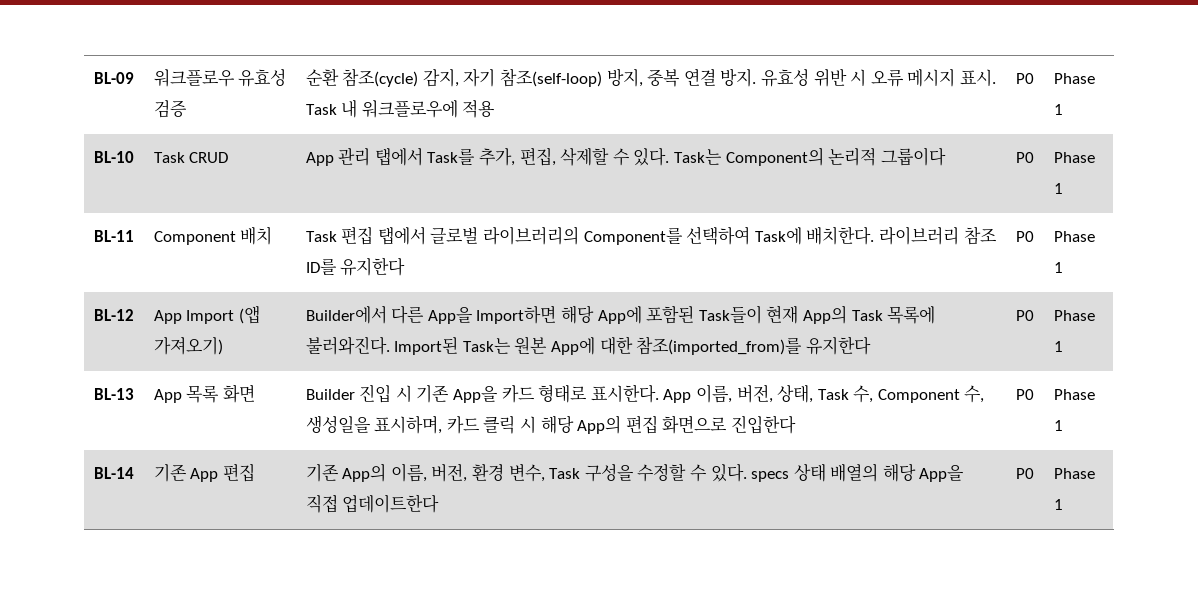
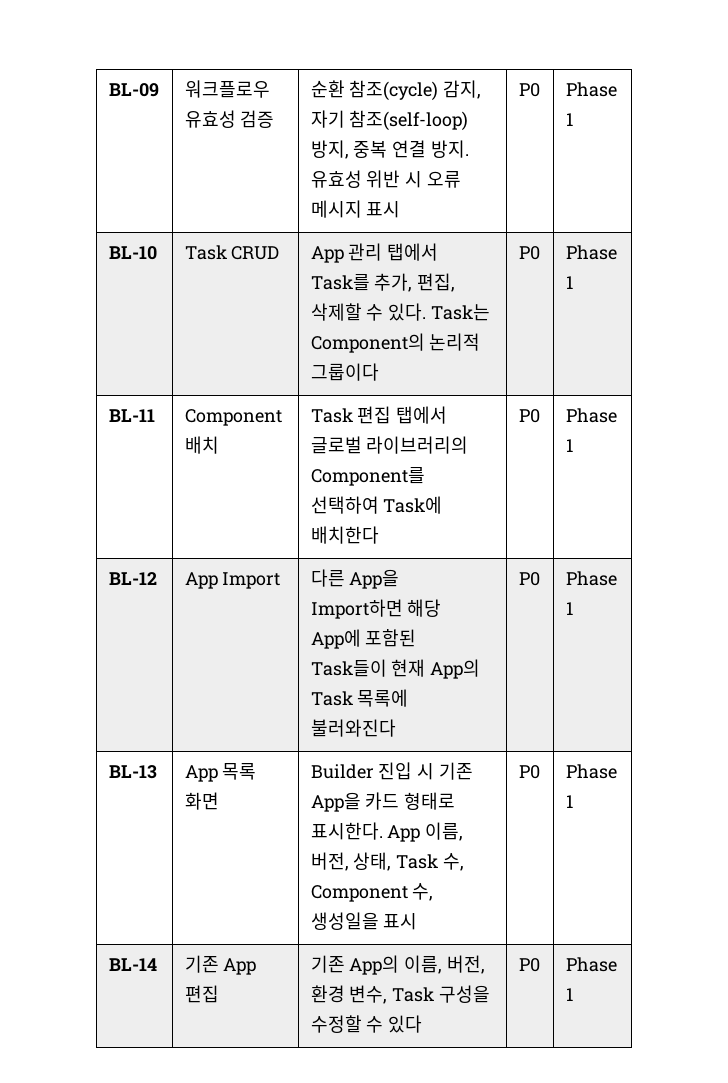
[959,69,996,86] [305,99,496,118] 표시. Task 내 워크플로우에 적용 -> [366,201,401,218] 표시
[806,226,997,245] [305,257,406,276] 배치한다. 라이브러리 참조 ID를 유지한다 -> [310,526,379,544] 배치한다
[238,305,260,324] [153,337,223,355] [305,305,387,324] (앱 가져오기) | Builder에서 -> (281, 580) |
[305,336,871,355] 불러와진다. Import된 Task는 원본 App에 대한 참조(imported_from)를 유지한다 -> [310,719,396,737] 불러와진다
[374,415,796,434] 표시하며, 카드 클릭 시 해당 App의 편집 화면으로 진입한다 -> [383,913,418,930] 표시
[710,463,965,482] [305,494,440,513] 있다. specs 상태 배열의 해당 App을 직접 업데이트한다 -> [388,1015,423,1033] 있다

